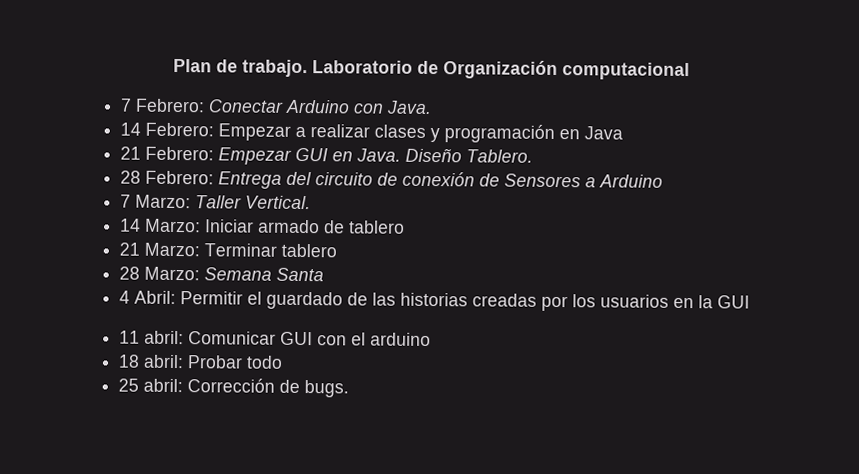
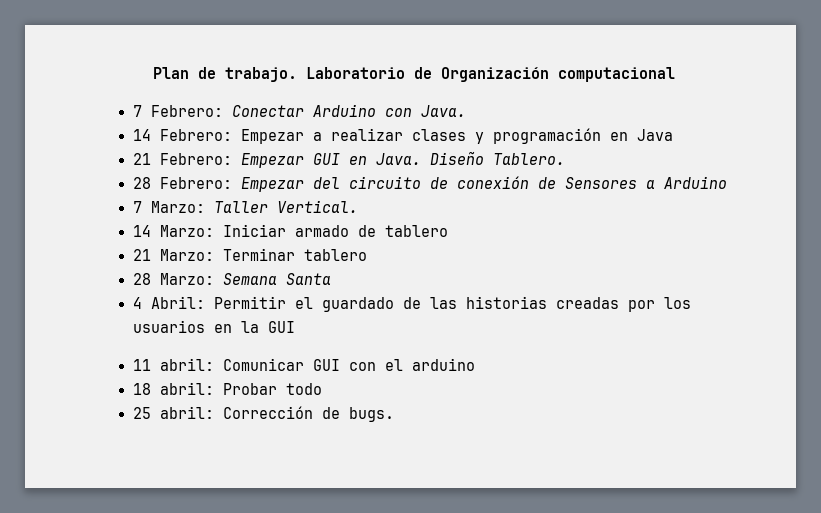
[217,171,282,189] Entrega -> [240,177,304,192] Empezar

